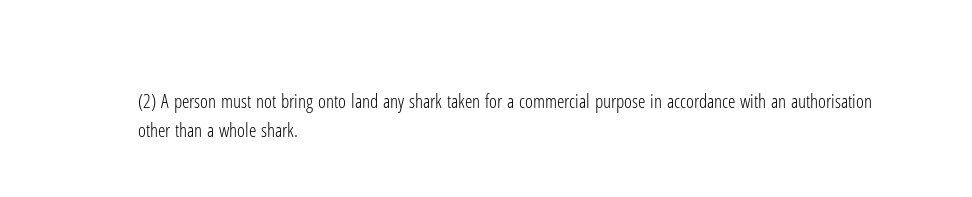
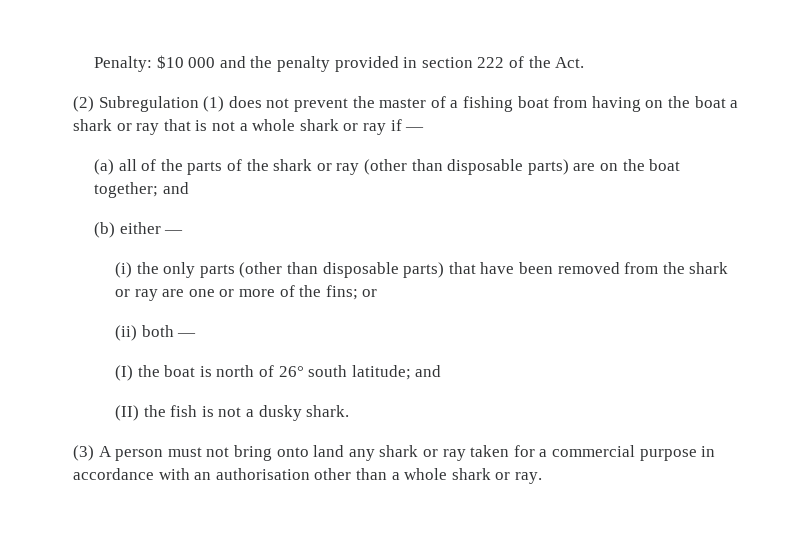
[137,94,156,111] (2) -> [94,55,585,72] [73,96,739,112] [73,119,425,135] [94,159,681,175] [94,182,189,198] [94,222,184,238] [115,262,729,278] [115,285,378,301] [115,325,197,341] [115,365,442,381] [115,405,350,421] [73,445,95,461] Penalty: $10 000 and the penalty provided in section 222 of the Act. // (2) Subregulation (1) does not prevent the master of a fishing boat from having on the boat a shark or ray that is not a whole shark or ray if — // (a) all of the parts of the shark or ray (other than disposable parts) are on the boat together; and // (b) either — // (i) the only parts (other than disposable parts) that have been removed from the shark or ray are one or more of the fins; or // (ii) both — // (I) the boat is north of 26° south latitude; and // (II) the fish is not a dusky shark. // (3)
(442, 100) none -> [422,449,466,461] or ray
[260,122,298,137] shark. -> [451,468,542,484] shark or ray.

